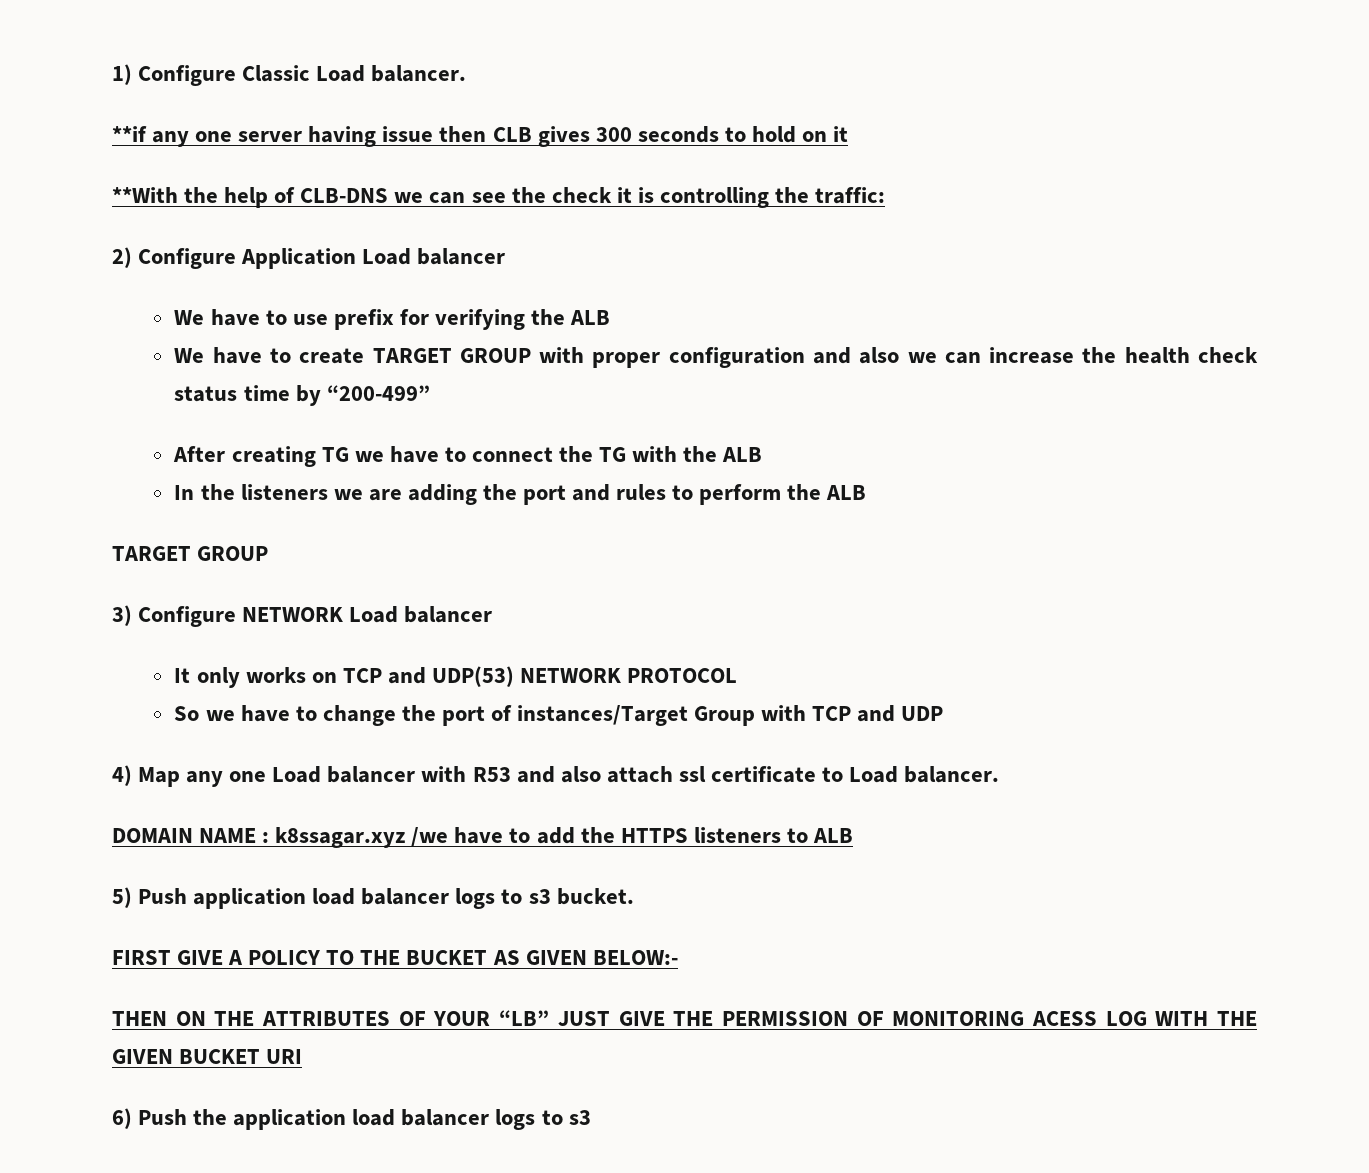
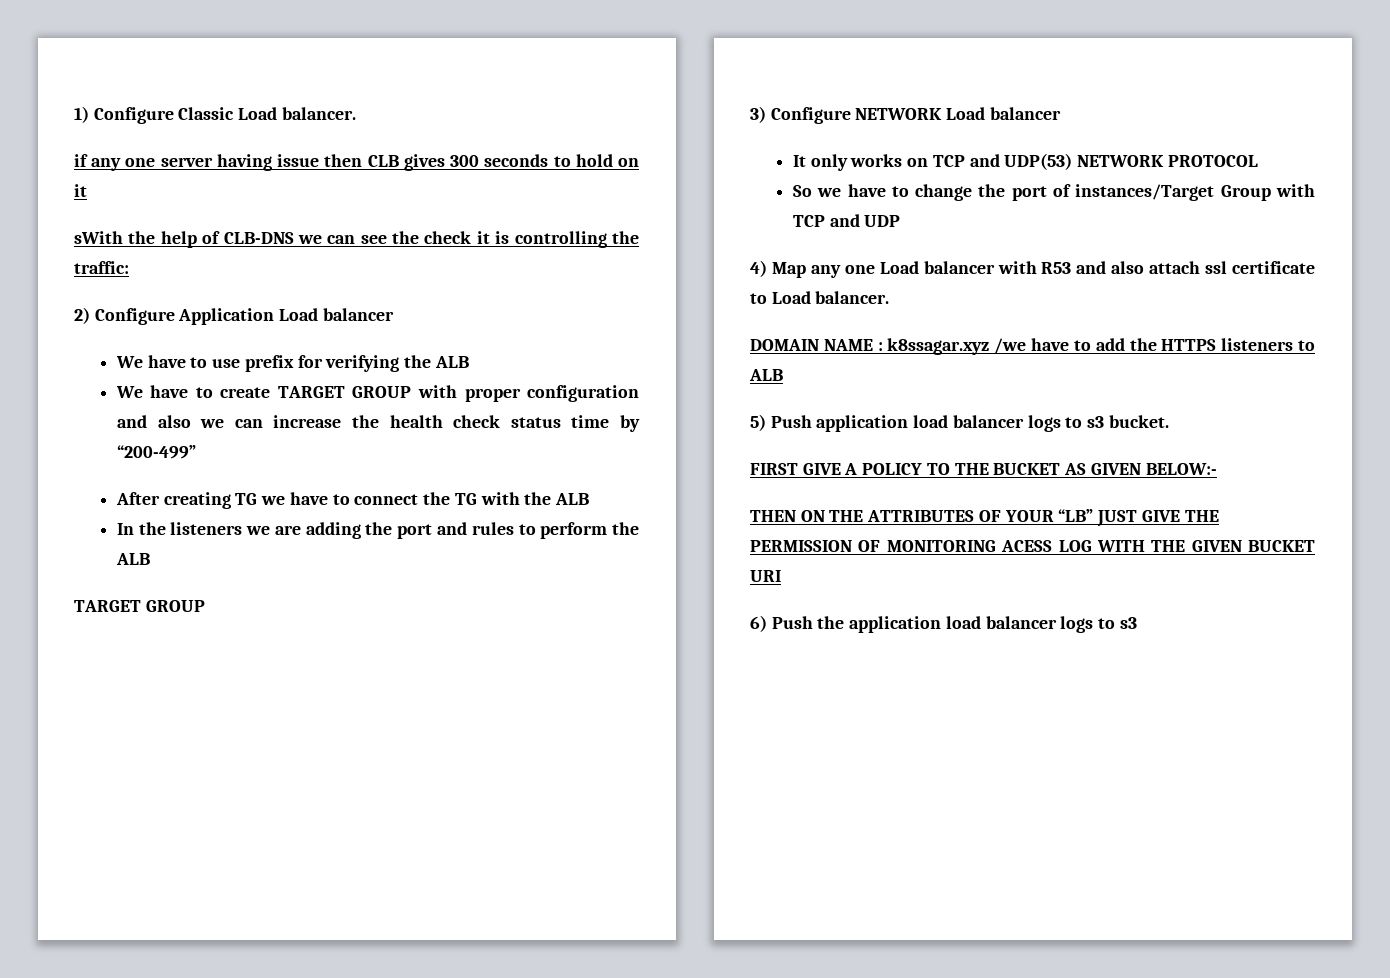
[112,126,147,142] **if -> [74,154,88,167] if
[112,187,178,203] **With -> [74,231,123,244] sWith

